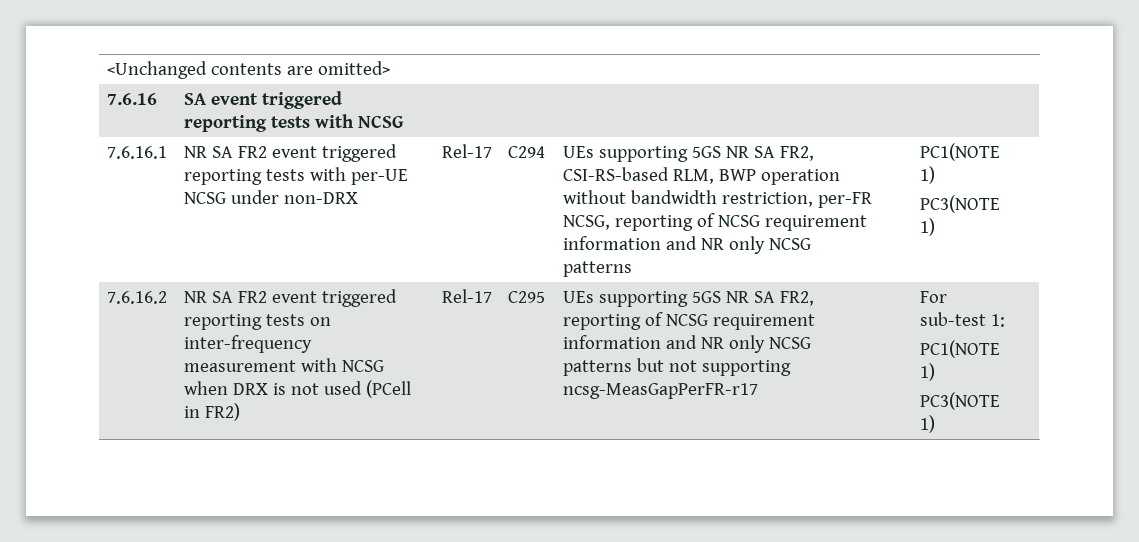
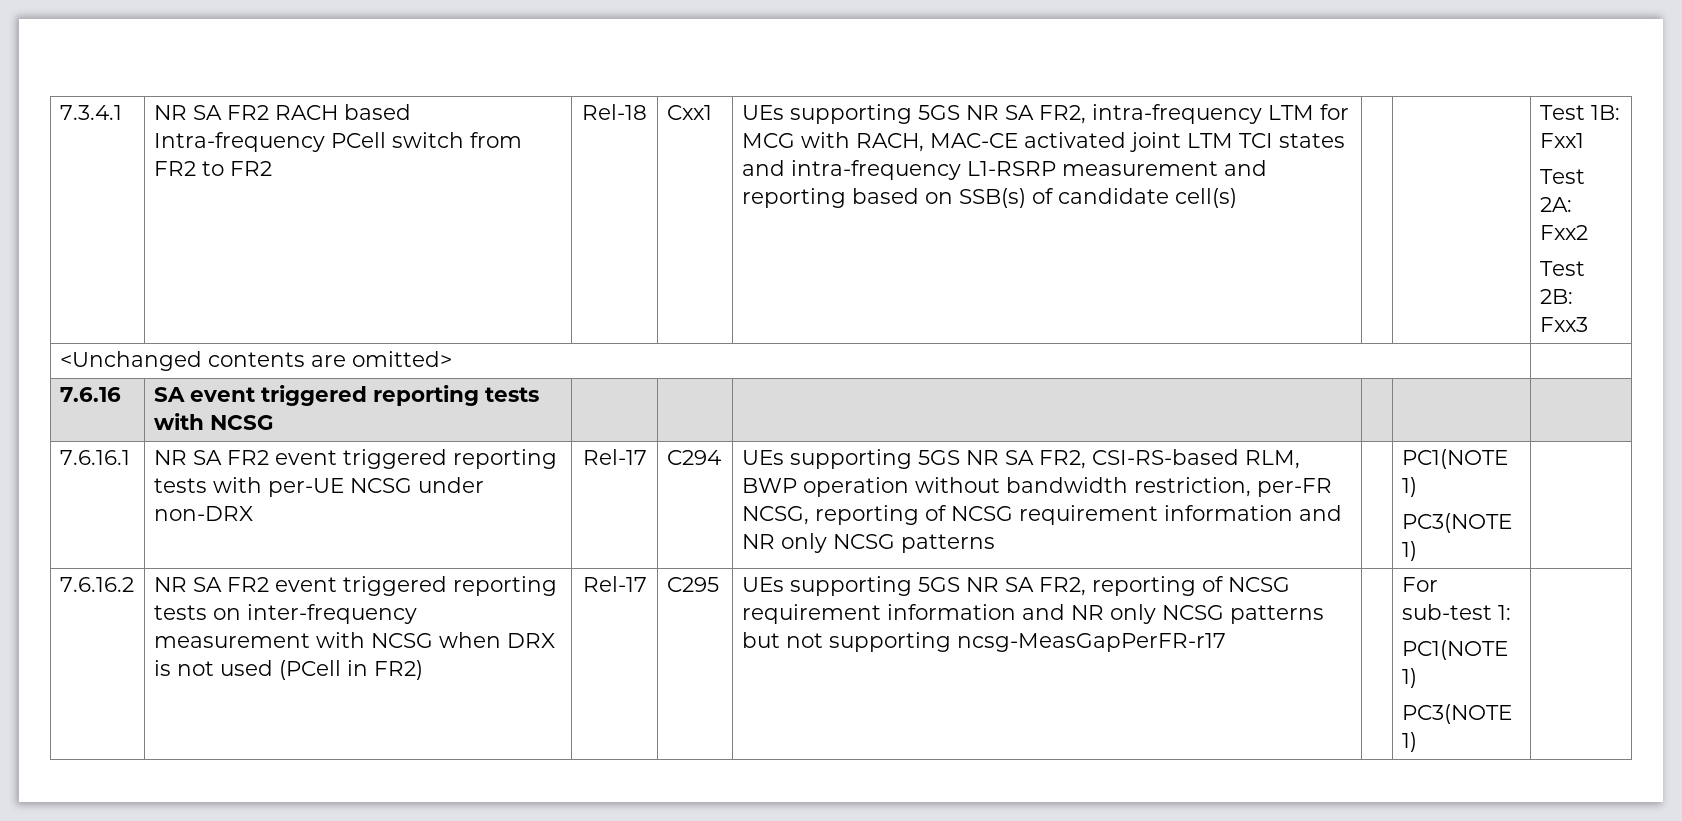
(107, 70) none -> [59,105,122,120] [153,104,411,120] [153,132,522,152] [153,161,272,176] [582,104,647,120] [666,105,712,120] [741,104,1349,124] [741,132,1345,152] [741,160,1267,180] [741,188,1237,208] [1539,105,1620,120] [1539,133,1584,148] [1539,169,1585,184] [1539,197,1572,212] [1539,225,1588,240] [1539,261,1585,276] [1539,289,1573,304] [1539,317,1588,332] 7.3.4.1 | NR SA FR2 RACH based Intra-frequency PCell switch from FR2 to FR2 | Rel-18 | Cxx1 | UEs supporting 5GS NR SA FR2, intra-frequency LTM for MCG with RACH, MAC-CE activated joint LTM TCI states and intra-frequency L1-RSRP measurement and reporting based on SSB(s) of candidate cell(s) | | | Test 1B: Fxx1 // Test 2A: Fxx2 // Test 2B: Fxx3 //

